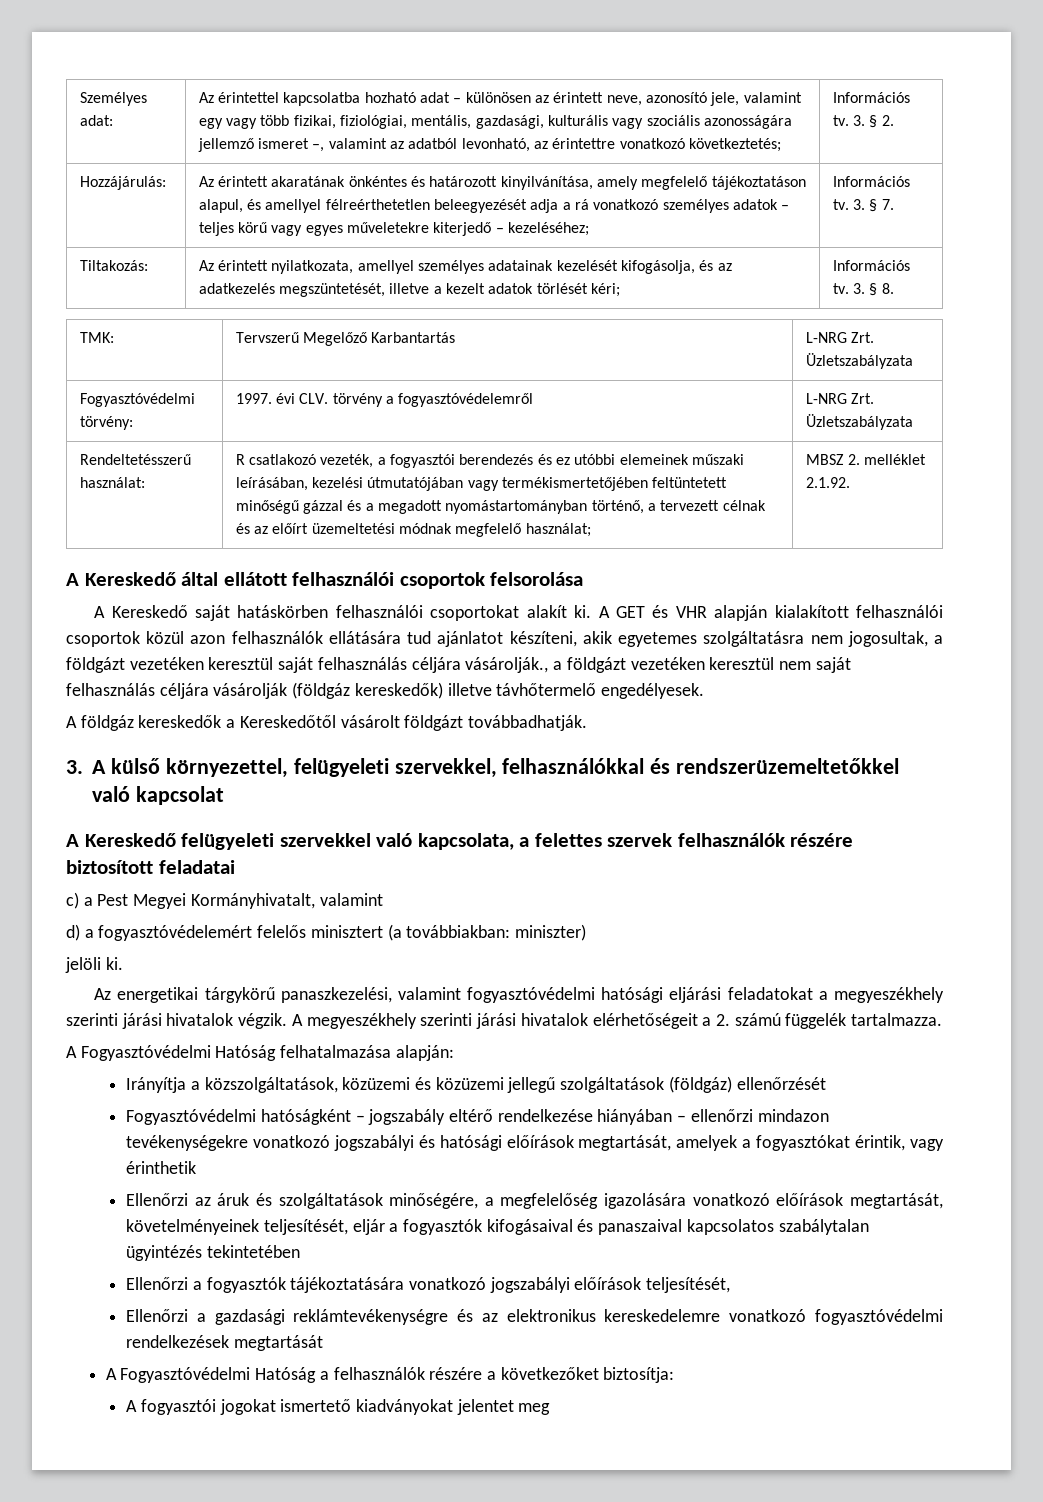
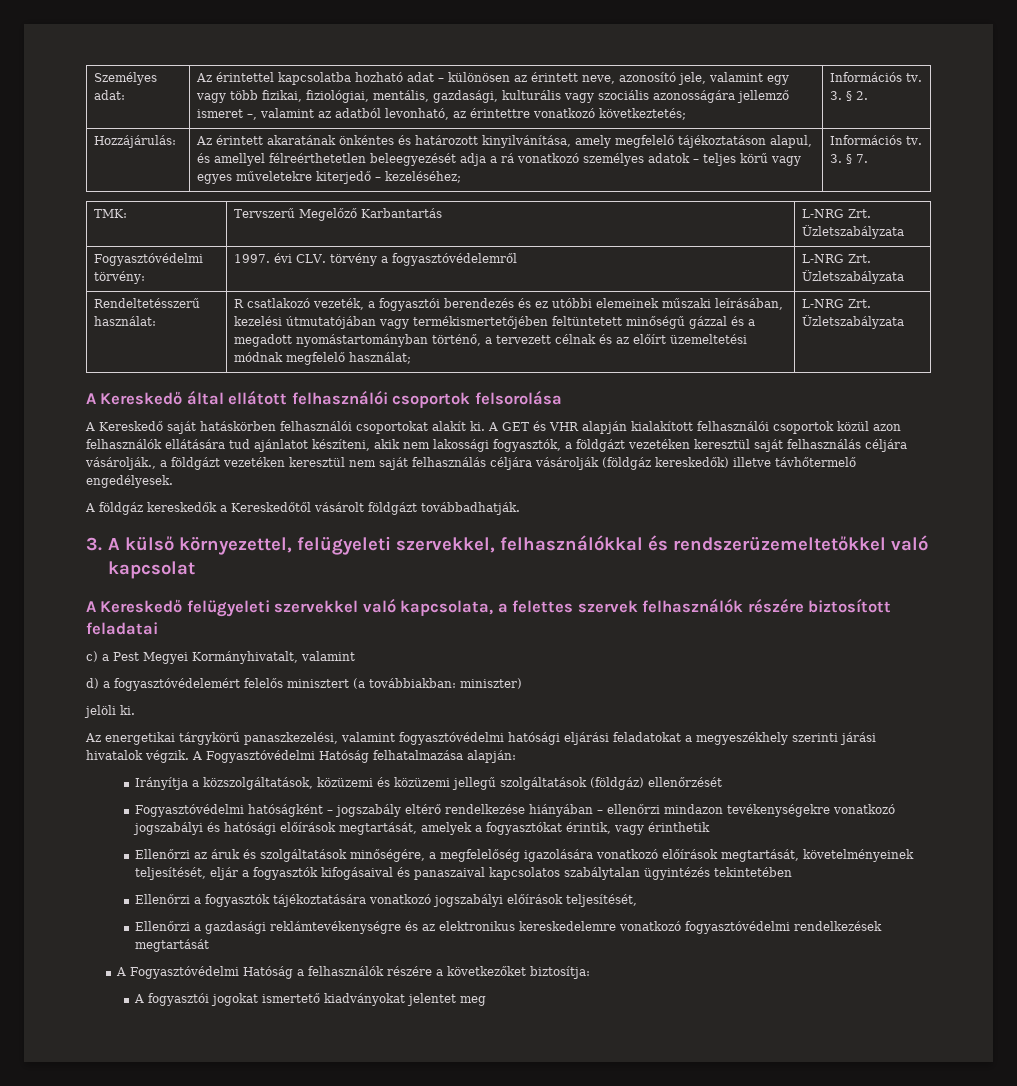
[79,260,148,271] [198,260,732,274] [198,283,620,297] [832,260,910,271] [832,283,894,296] // Tiltakozás: | Az érintett nyilatkozata, amellyel személyes adatainak kezelését kifogásolja, és az adatkezelés megszüntetését, illetve a kezelt adatok törlését kéri; | Információs tv. 3. § 8. -> (868, 158) none
[805,454,927,465] [805,477,850,488] MBSZ 2. melléklet 2.1.92. -> [801,299,871,308] [801,315,904,329] L-NRG Zrt. Üzletszabályzata
[618,631,928,647] egyetemes szolgáltatásra nem jogosultak, -> [403,439,561,452] nem lakossági fogyasztók,
[306,1013,943,1029] [66,1046,77,1058] megyeszékhely szerinti járási hivatalok elérhetőségeit a 2. számú függelék tartalmazza. // A -> (202, 755) none

